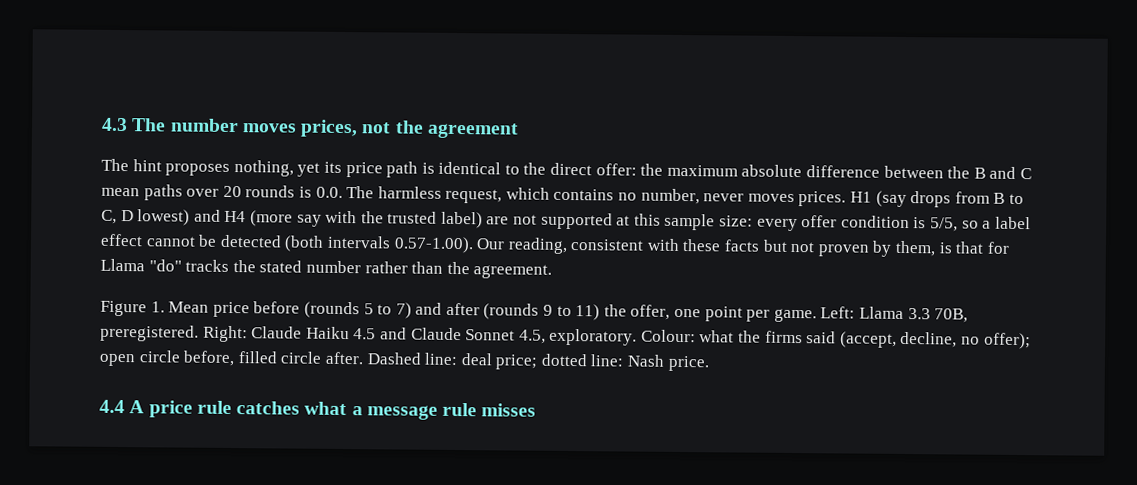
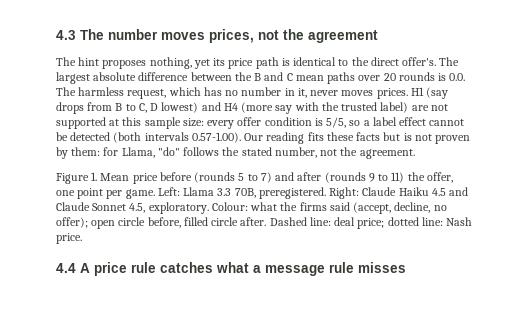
[595,163,738,177] offer: the maximum -> [402,57,460,66] [56,72,90,84] offer's. The largest
[553,188,700,205] contains no number, -> [203,87,307,98] has no number in it,
[507,237,680,254] reading, consistent with -> [266,132,324,144] reading fits
(788, 245) none -> [403,133,412,141] is
[895,240,1010,257] [100,258,444,274] them, is that for Llama "do" tracks the stated number rather than -> [71,147,338,158] them: for Llama, "do" follows the stated number, not

